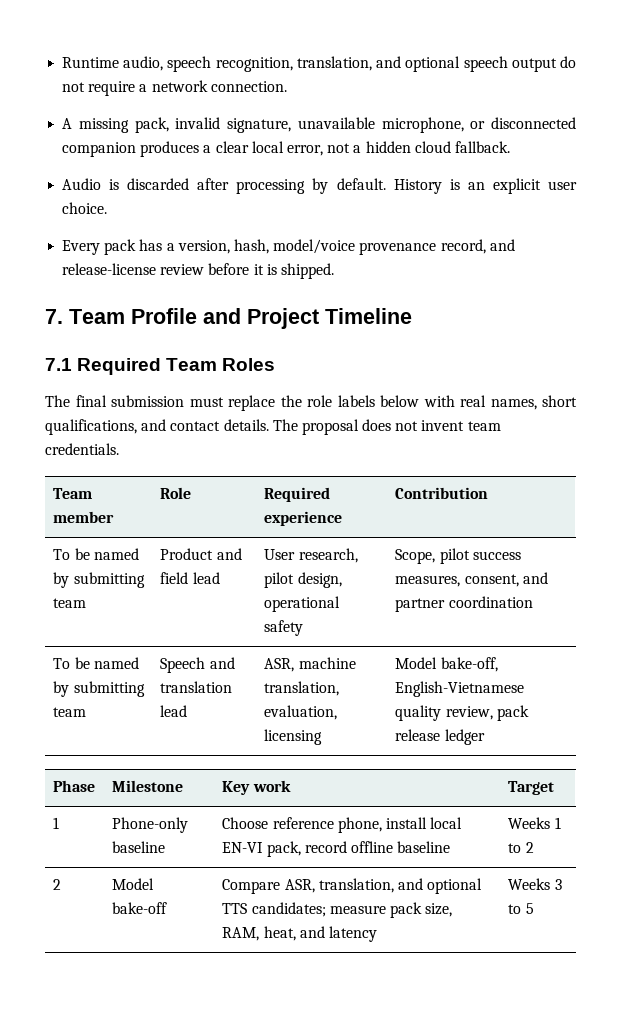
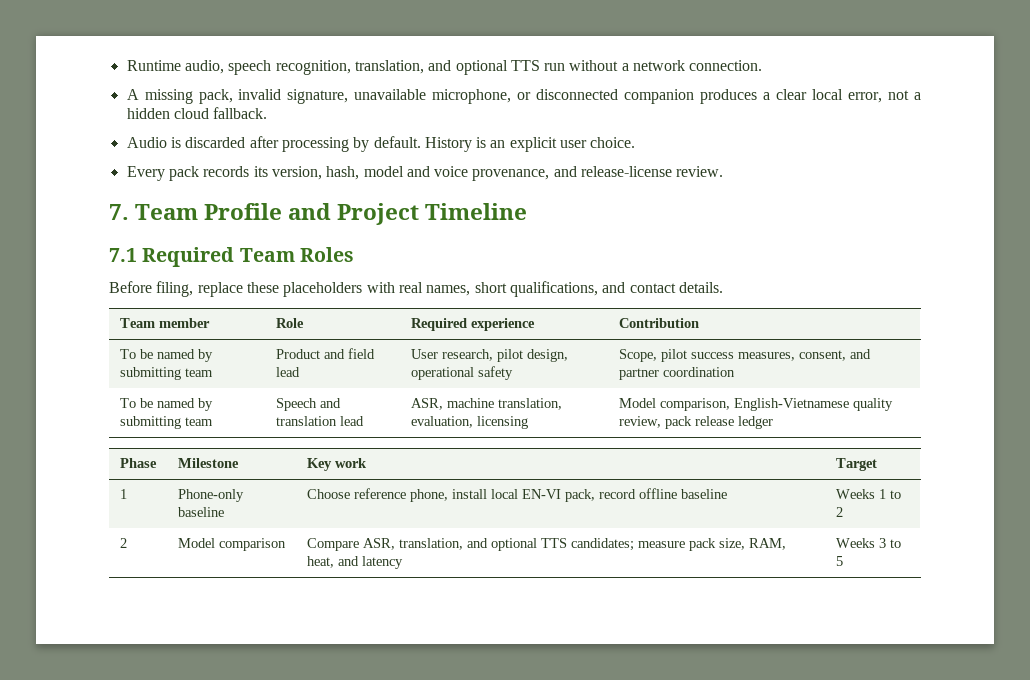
[463,56,577,72] [62,81,136,96] speech output do not require -> [510,60,619,71] TTS run without
[139,239,515,255] [62,263,334,279] has a version, hash, model/voice provenance record, and release-license review before it is shipped. -> [203,166,724,181] records its version, hash, model and voice provenance, and release-license review.
[45,395,419,411] The final submission must replace the role labels below -> [109,281,363,297] Before filing, replace these placeholders
[272,419,501,435] [45,443,119,455] The proposal does not invent team credentials. -> (723, 287) none
[440,657,498,672] bake-off, -> [659,398,730,411] comparison,
[112,902,168,914] bake-off -> [218,538,286,551] comparison

